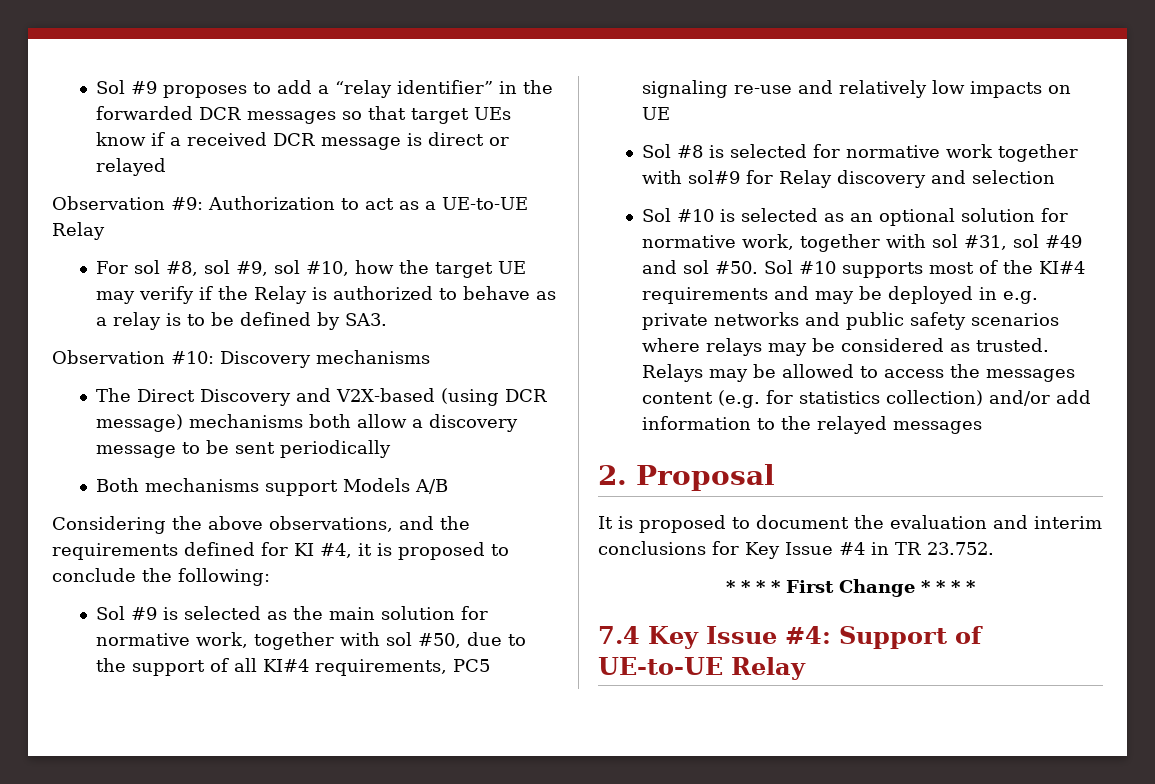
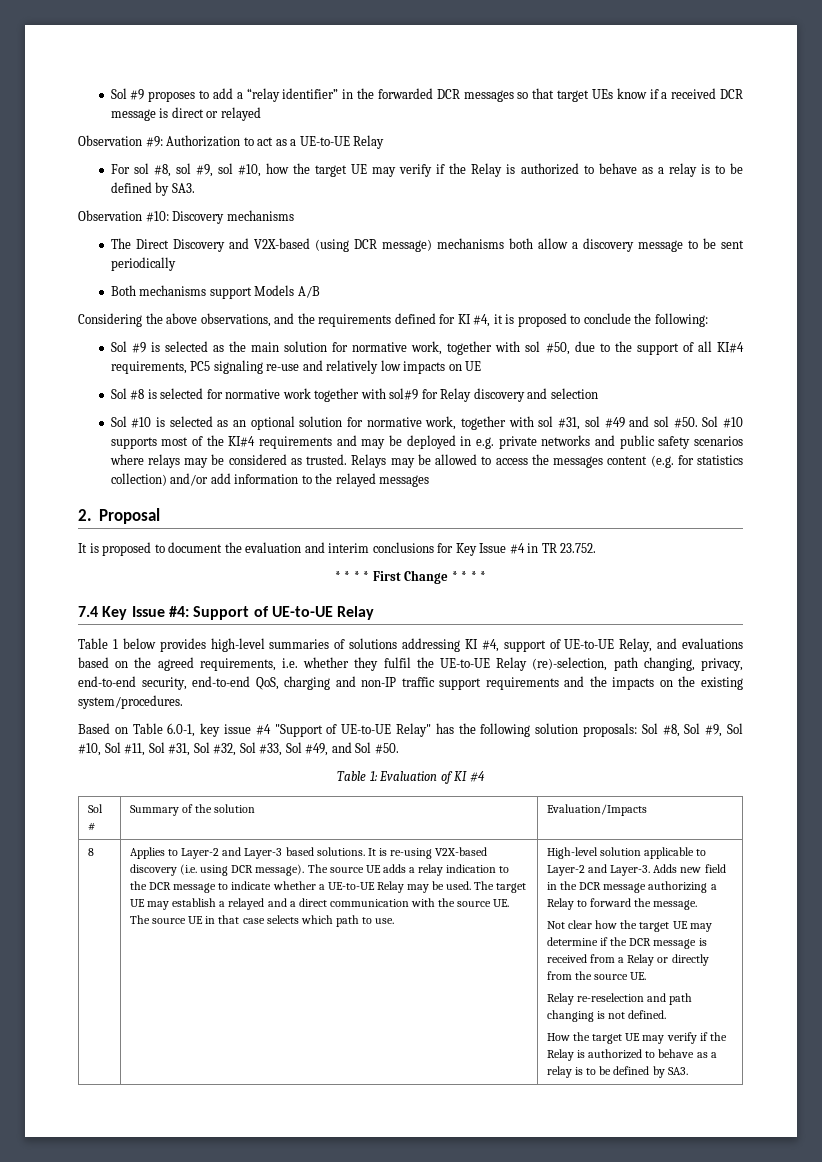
(806, 668) none -> [78,638,743,652] [78,657,743,671] [78,676,743,690] [78,695,183,709] [78,723,743,737] [78,742,399,756] [337,771,485,784] [87,804,103,813] [87,822,95,831] [129,804,256,816] [546,804,647,816] [87,848,94,856] [129,847,488,859] [129,864,510,876] [129,881,527,893] [129,898,510,910] [129,915,395,927] [546,847,707,859] [546,864,726,876] [546,881,717,893] [546,898,698,910] [546,920,712,932] [546,937,707,949] [546,954,709,966] [546,971,647,980] [546,993,693,1005] [546,1010,667,1022] [546,1032,727,1044] [546,1049,717,1061] [546,1066,688,1078] // Table 1 below provides high-level summaries of solutions addressing KI #4, support of UE-to-UE Relay, and evaluations based on the agreed requirements, i.e. whether they fulfil the UE-to-UE Relay (re)-selection, path changing, privacy, end-to-end security, end-to-end QoS, charging and non-IP traffic support requirements and the impacts on the existing system/procedures. // Based on Table 6.0-1, key issue #4 "Support of UE-to-UE Relay" has the following solution proposals: Sol #8, Sol #9, Sol #10, Sol #11, Sol #31, Sol #32, Sol #33, Sol #49, and Sol #50. // Table 1: Evaluation of KI #4 // Sol # | Summary of the solution | Evaluation/Impacts // 8 | Applies to Layer-2 and Layer-3 based solutions. It is re-using V2X-based discovery (i.e. using DCR message). The source UE adds a relay indication to the DCR message to indicate whether a UE-to-UE Relay may be used. The target UE may establish a relayed and a direct communication with the source UE. The source UE in that case selects which path to use. | High-level solution applicable to Layer-2 and Layer-3. Adds new field in the DCR message authorizing a Relay to forward the message. // Not clear how the target UE may determine if the DCR message is received from a Relay or directly from the source UE. // Relay re-reselection and path changing is not defined. // How the target UE may verify if the Relay is authorized to behave as a relay is to be defined by SA3.

